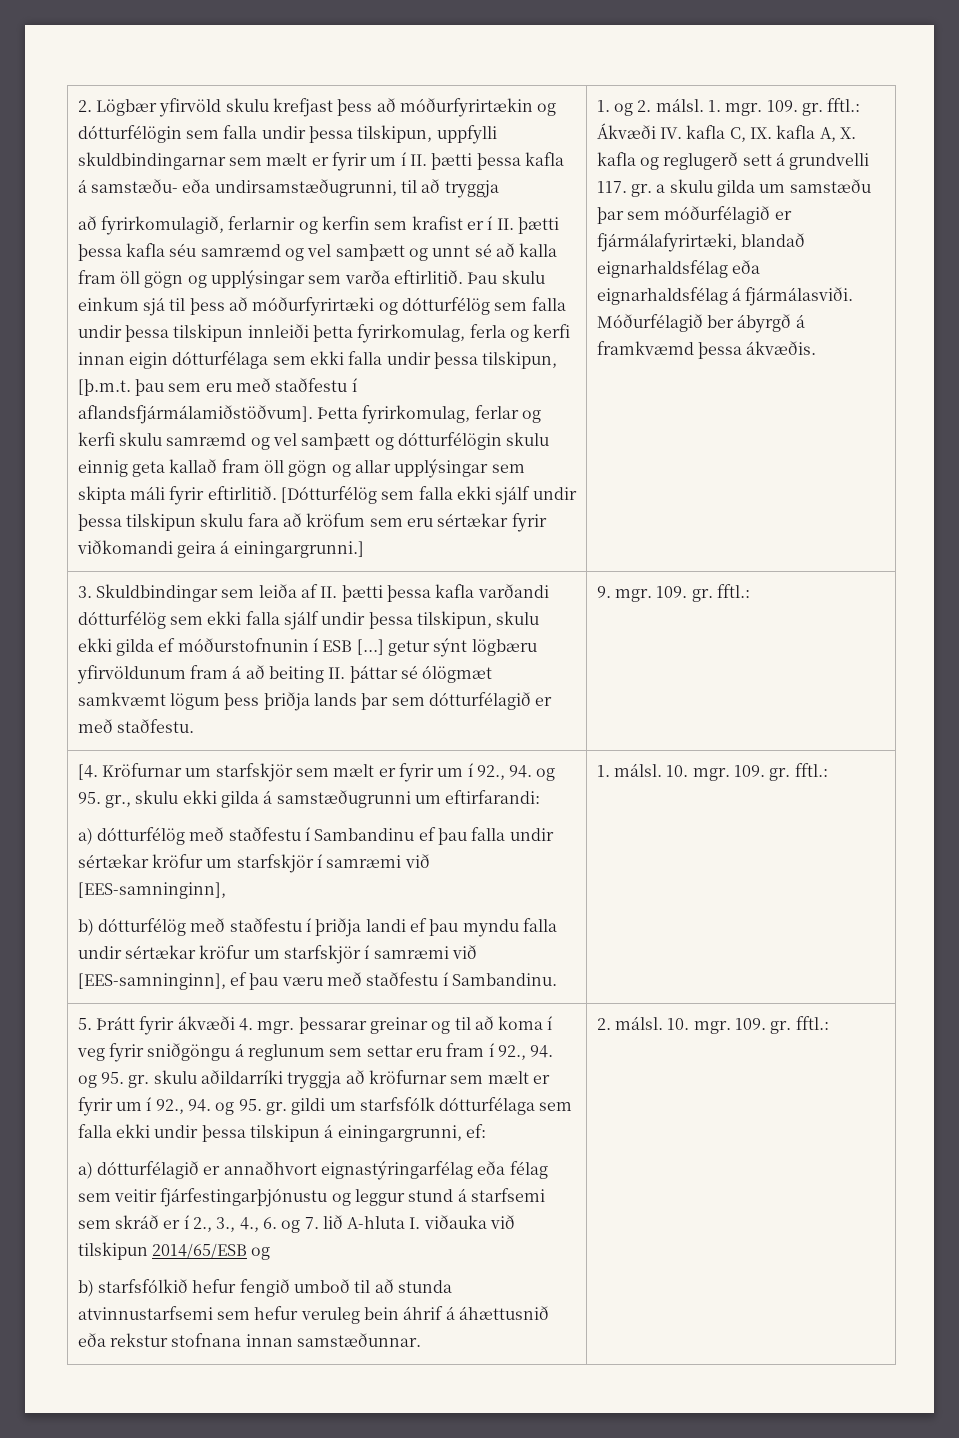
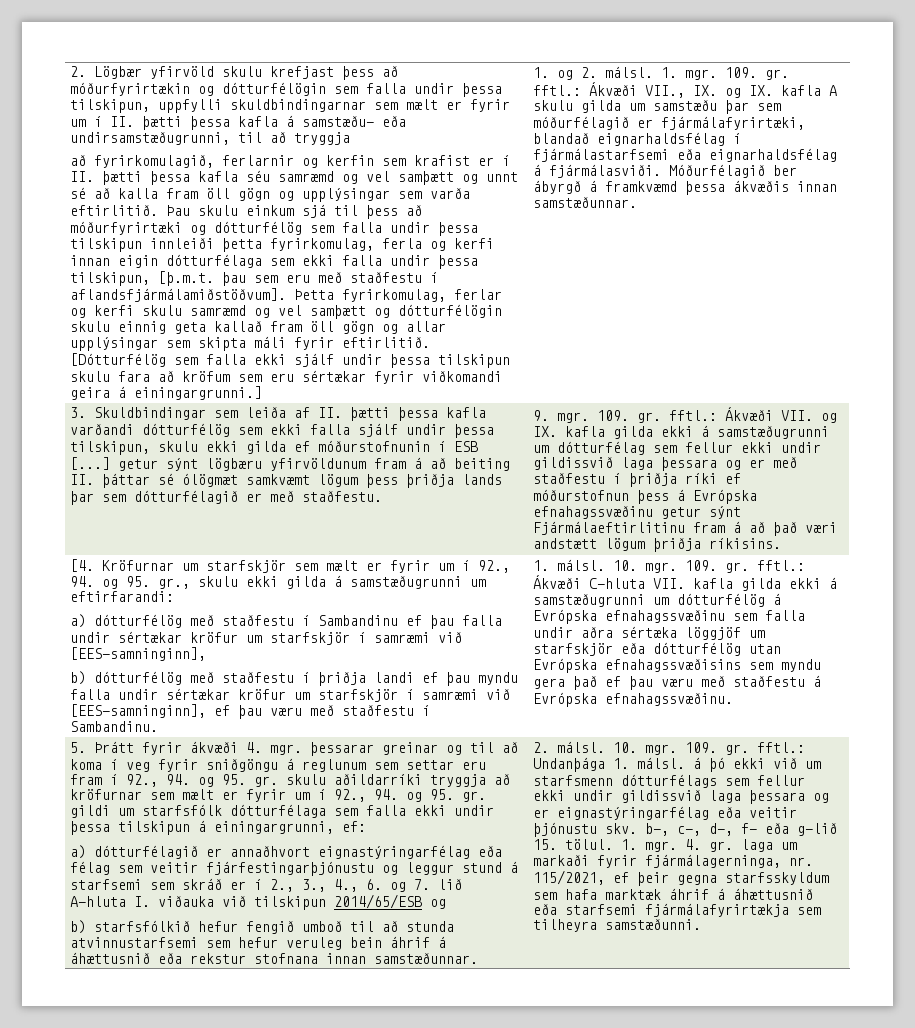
[659,125,856,142] [596,152,870,170] [596,181,666,197] IV. kafla C, IX. kafla A, X. kafla og reglugerð sett á grundvelli 117. gr. a -> [645,85,838,98] VII., IX. og IX. kafla A
(728, 269) none -> [733,133,742,144] [533,148,670,162] í fjármálastarfsemi
[746,341,817,355] ákvæðis. -> [733,180,838,192] [533,197,638,208] ákvæðis innan samstæðunnar.
(750, 591) none -> [725,407,838,423] [533,425,830,439] [533,441,822,455] [533,457,798,471] [533,473,742,487] [533,489,758,504] [533,506,742,519] [533,521,838,536] [533,538,782,552] Ákvæði VII. og IX. kafla gilda ekki á samstæðugrunni um dótturfélag sem fellur ekki undir gildissvið laga þessara og er með staðfestu í þriðja ríki ef móðurstofnun þess á Evrópska efnahagssvæðinu getur sýnt Fjármálaeftirlitinu fram á að það væri andstætt lögum þriðja ríkisins.
(828, 770) none -> [533,575,838,591] [533,593,782,607] [533,609,806,624] [533,626,766,640] [533,642,782,656] [533,658,822,673] [533,675,822,690] [533,692,734,707] Ákvæði C-hluta VII. kafla gilda ekki á samstæðugrunni um dótturfélög á Evrópska efnahagssvæðinu sem falla undir aðra sértæka löggjöf um starfskjör eða dótturfélög utan Evrópska efnahagssvæðisins sem myndu gera það ef þau væru með staðfestu á Evrópska efnahagssvæðinu.
(829, 1023) none -> [533,757,822,772] [533,774,806,788] [533,790,830,804] [533,806,798,820] [533,822,838,837] [533,839,798,852] [533,854,814,868] [533,870,830,886] [533,888,814,900] [533,903,822,917] [533,919,702,932] Undanþága 1. málsl. á þó ekki við um starfsmenn dótturfélags sem fellur ekki undir gildissvið laga þessara og er eignastýringarfélag eða veitir þjónustu skv. b-, c-, d-, f- eða g-lið 15. tölul. 1. mgr. 4. gr. laga um markaði fyrir fjármálagerninga, nr. 115/2021, ef þeir gegna starfsskyldum sem hafa marktæk áhrif á áhættusnið eða starfsemi fjármálafyrirtækja sem tilheyra samstæðunni.

